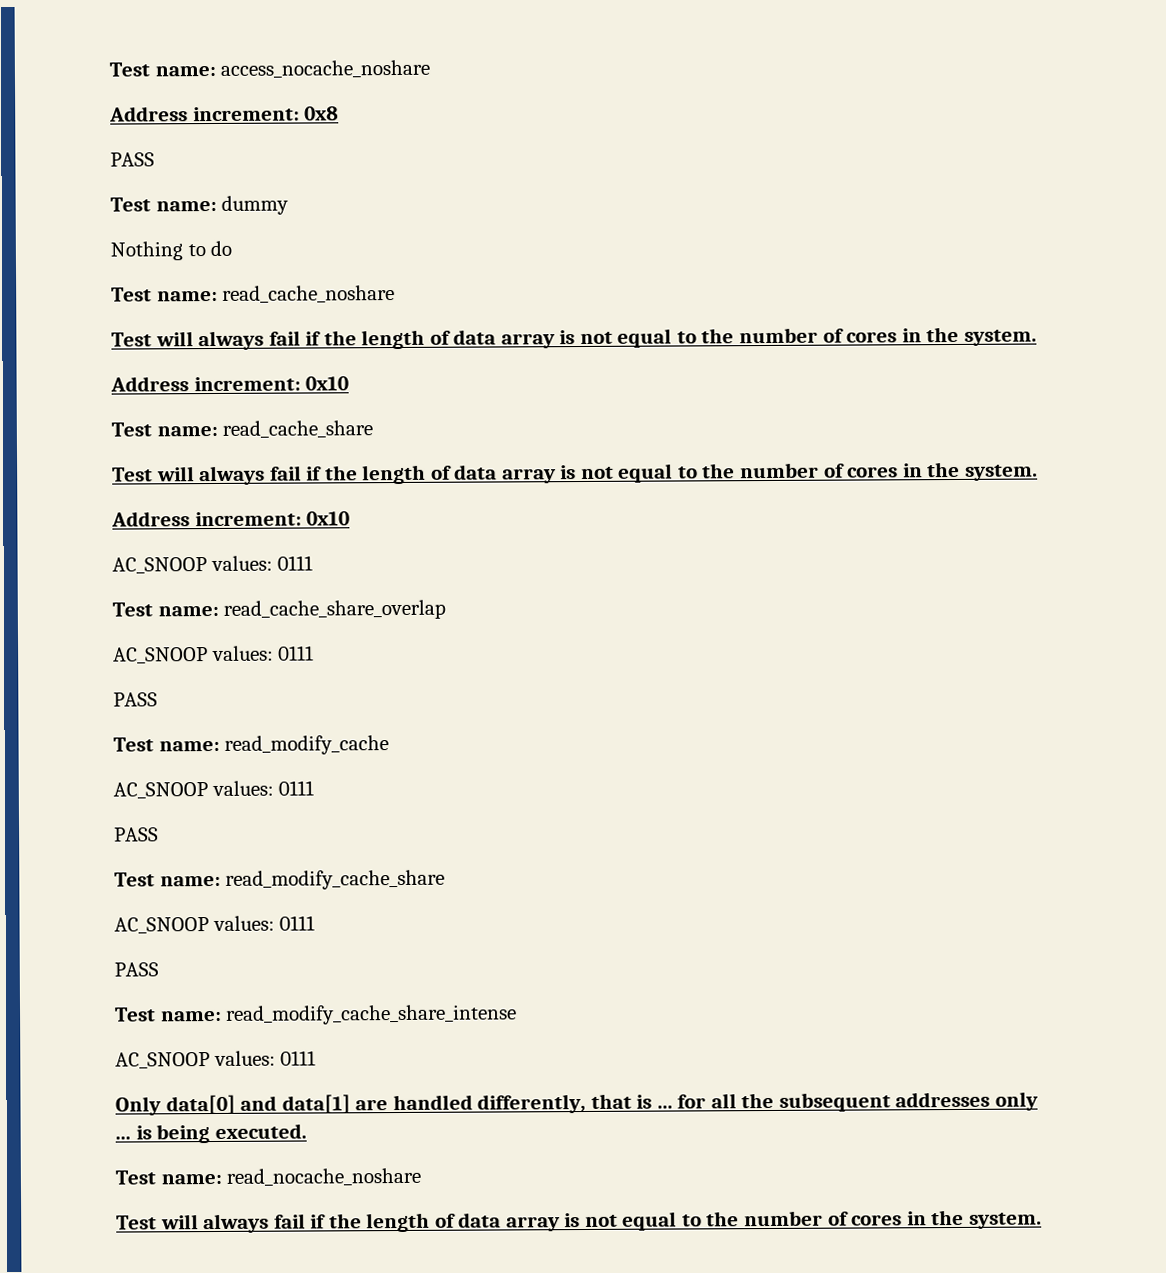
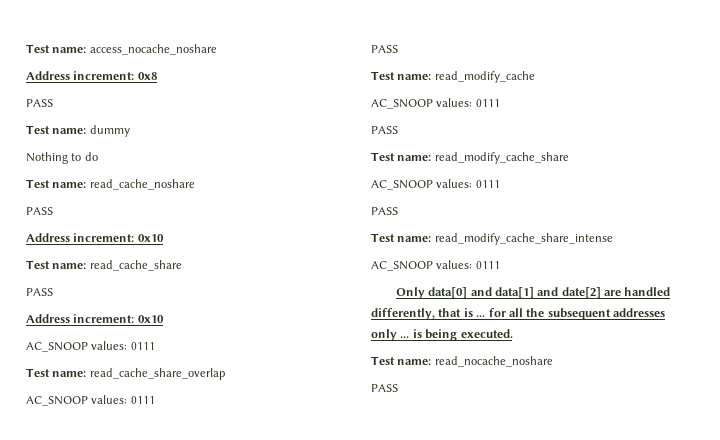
[111,326,1037,351] Test will always fail if the length of data array is not equal to the number of cores in the system. -> [26,207,53,215] PASS
[112,461,1038,486] Test will always fail if the length of data array is not equal to the number of cores in the system. -> [26,288,53,296] PASS
(351, 1104) none -> [537,287,601,299] and date[2]
[116,1209,1042,1234] Test will always fail if the length of data array is not equal to the number of cores in the system. -> [371,384,398,392] PASS

